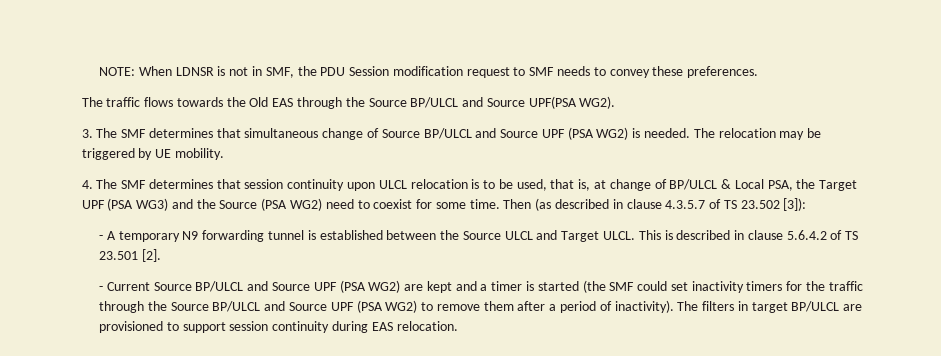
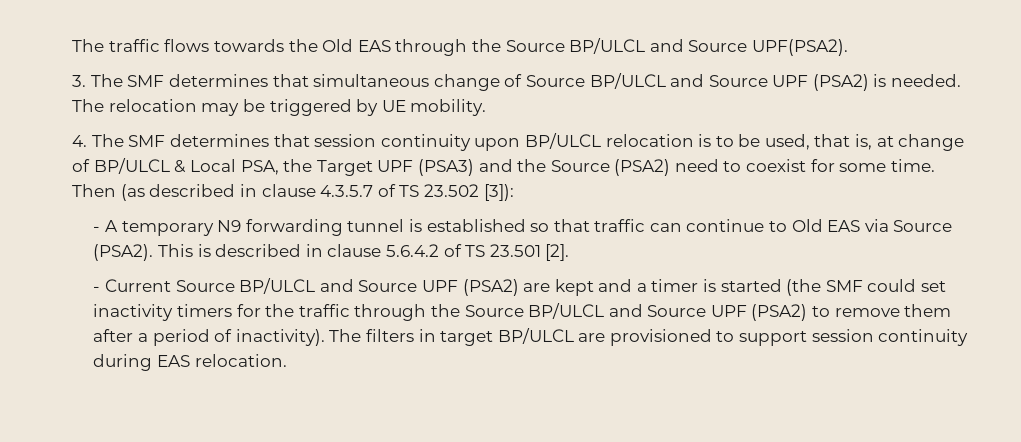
[99,66,759,78] NOTE: When LDNSR is not in SMF, the PDU Session modification request to SMF needs to convey these preferences. // -> (72, 45) none
[528,96,616,109] UPF(PSA WG2). -> [751,39,848,56] UPF(PSA2).
[567,127,629,140] (PSA WG2) -> [812,74,869,91] (PSA2)
[378,180,407,189] ULCL -> [524,133,601,149] BP/ULCL
[107,198,169,211] (PSA WG3) -> [417,159,474,176] (PSA3)
[261,198,323,211] (PSA WG2) -> [614,159,671,176] (PSA2)
[386,230,636,242] between the Source ULCL and Target ULCL. -> [530,219,953,232] [93,244,154,261] so that traffic can continue to Old EAS via Source (PSA2).
[339,280,401,293] (PSA WG2) -> [462,279,519,296] (PSA2)
[356,300,418,313] (PSA WG2) -> [751,304,808,321] (PSA2)

